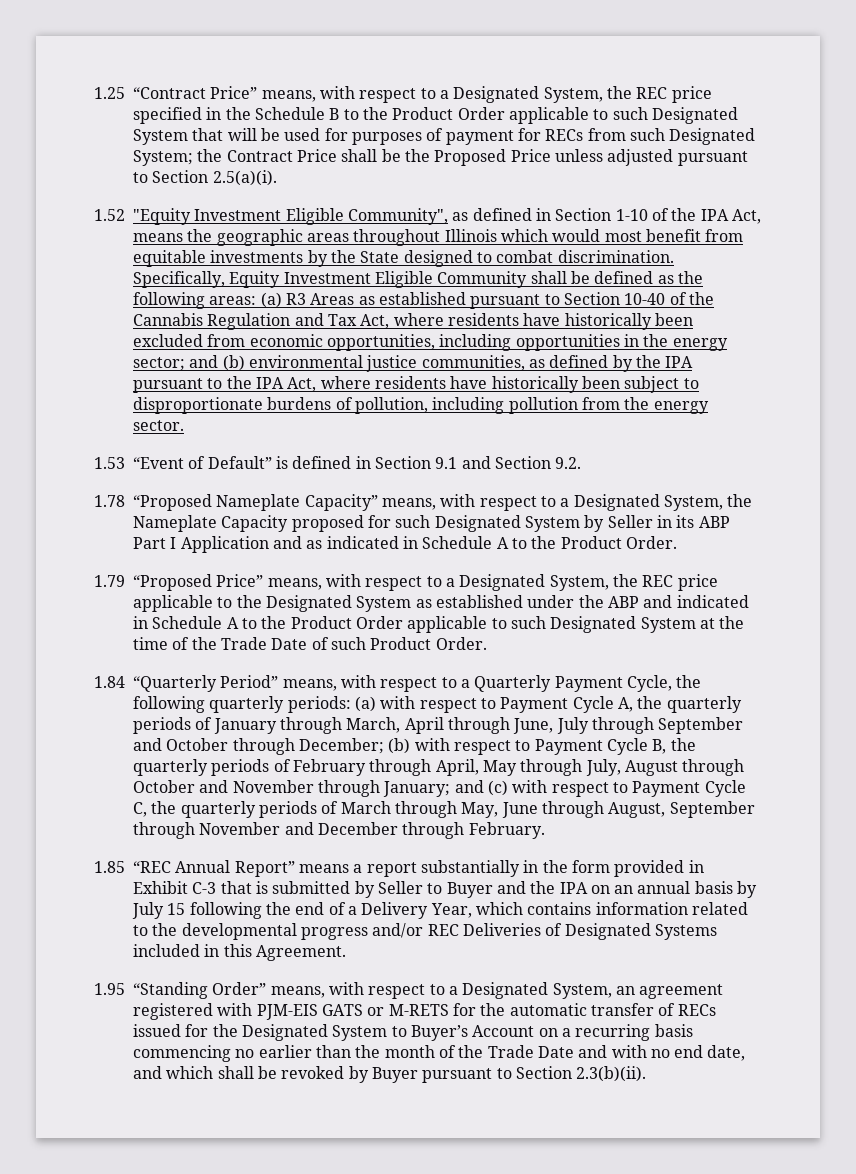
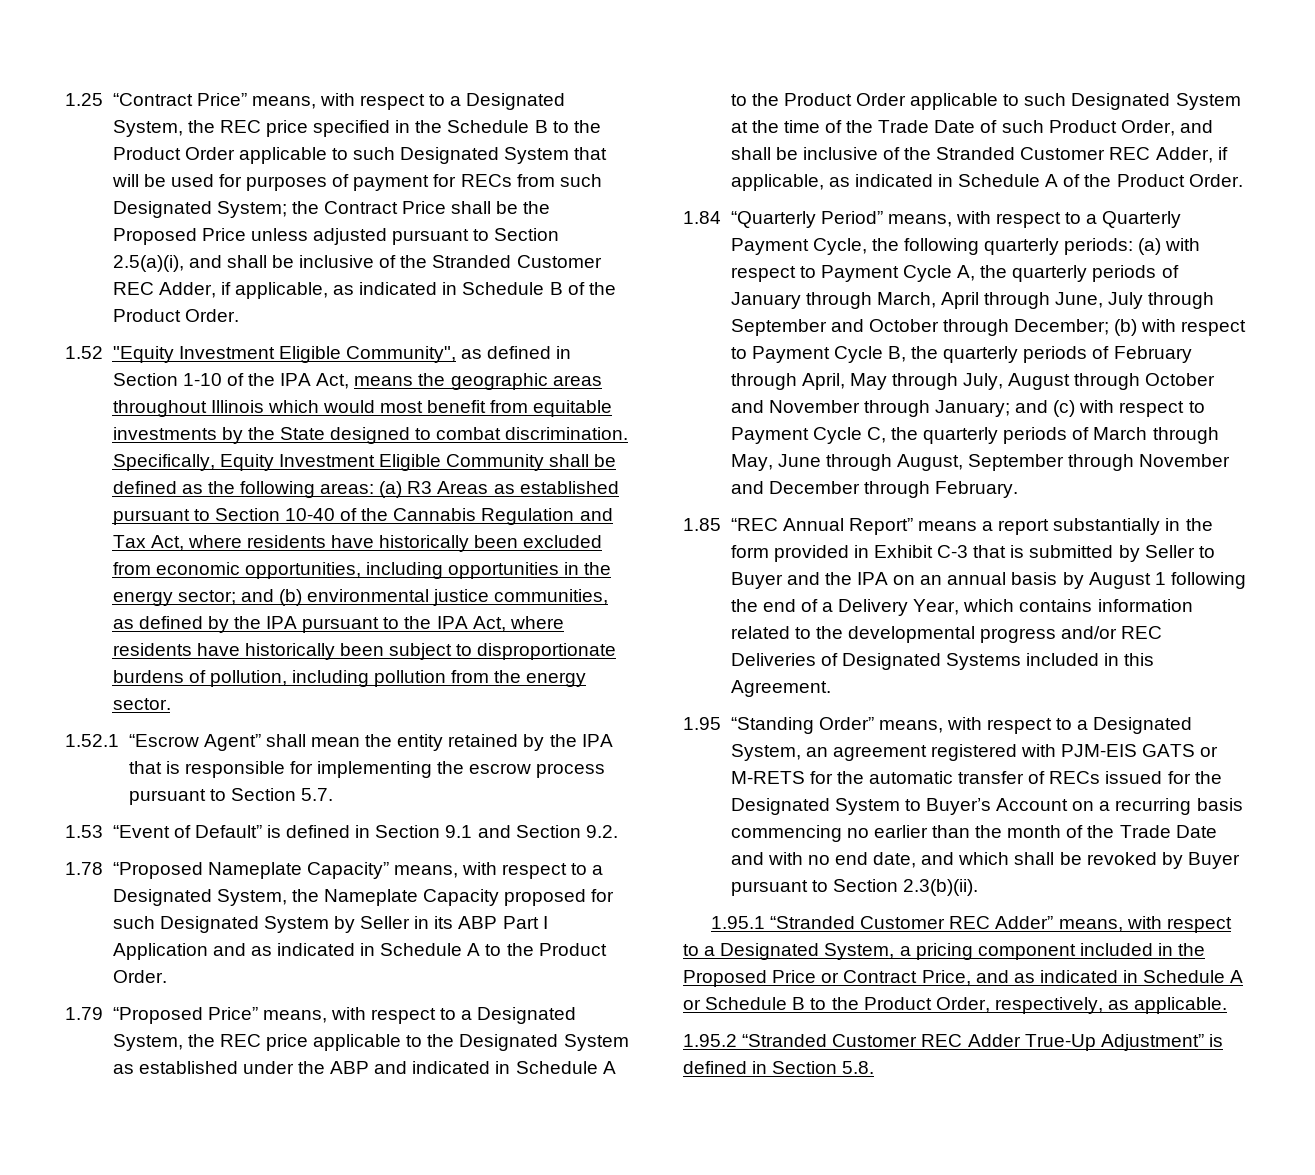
[212,170,277,186] 2.5(a)(i). -> [112,255,602,272] [112,282,616,299] [112,309,239,322] 2.5(a)(i), and shall be inclusive of the Stranded Customer REC Adder, if applicable, as indicated in Schedule B of the Product Order.
(184, 425) none -> [65,734,613,751] [128,761,606,778] [128,788,333,805] // 1.52.1 “Escrow Agent” shall mean the entity retained by the IPA that is responsible for implementing the escrow process pursuant to Section 5.7.
(432, 643) none -> [1120,120,1213,136] [730,147,1228,163] [730,174,1185,191] Order, and shall be inclusive of the Stranded Customer REC Adder, if applicable, as indicated in Schedule A of the Product
[132,902,186,919] July 15 -> [1088,572,1166,589] August 1
(647, 1074) none -> [710,916,1232,933] [683,943,1206,960] [683,970,1244,987] [683,997,1228,1014] [683,1034,1223,1051] [683,1061,875,1074] // 1.95.1 “Stranded Customer REC Adder” means, with respect to a Designated System, a pricing component included in the Proposed Price or Contract Price, and as indicated in Schedule A or Schedule B to the Product Order, respectively, as applicable. // 1.95.2 “Stranded Customer REC Adder True-Up Adjustment” is defined in Section 5.8.

